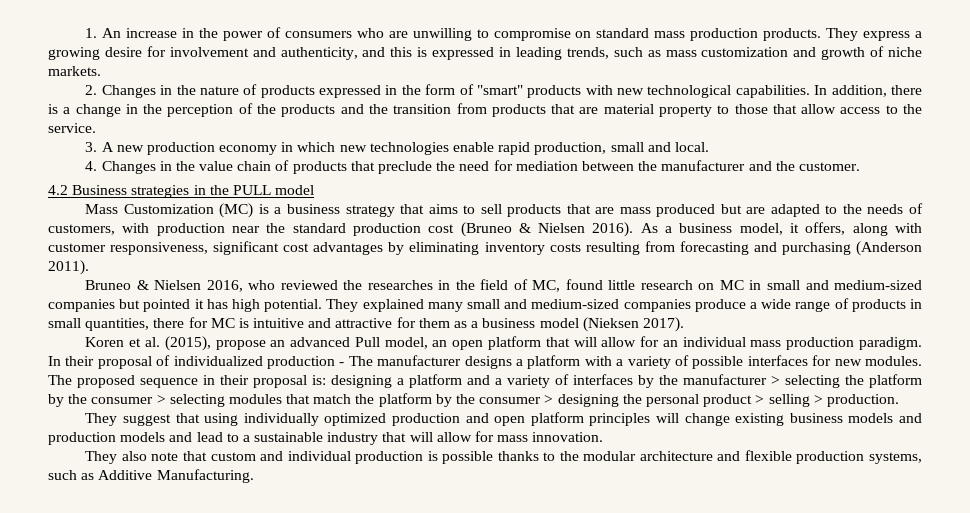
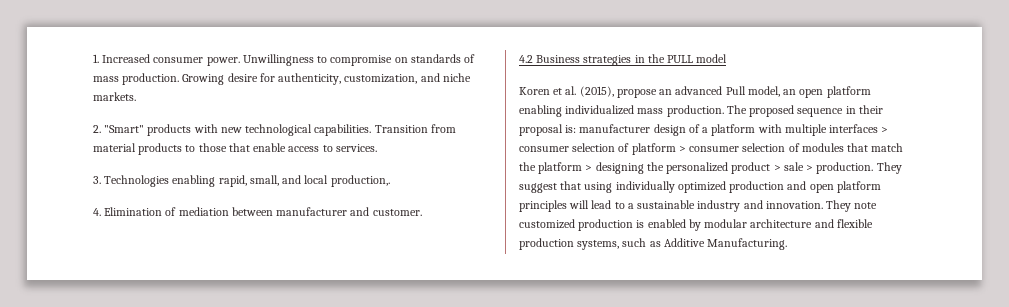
[102,27,923,41] [48,46,922,60] [48,66,101,76] [85,84,523,98] An increase in the power of consumers who are unwilling to compromise on standard mass production products. They express a growing desire for involvement and authenticity, and this is expressed in leading trends, such as mass customization and growth of niche markets. // 2. Changes in the nature of products expressed in the form of "smart" -> [102,54,476,66] [93,73,471,85] [93,92,136,101] [93,125,145,133] Increased consumer power. Unwillingness to compromise on standards of mass production. Growing desire for authenticity, customization, and niche markets. // 2. "Smart"
[814,85,922,97] [48,103,712,117] In addition, there is a change in the perception of the products and the transition from products that are material property -> [374,124,456,133] [93,143,183,155] Transition from material products
[801,104,837,114] allow -> [253,143,287,152] enable
[902,104,922,114] [48,123,96,133] the service. -> [335,144,377,152] services.
[101,142,709,155] [85,160,513,174] A new production economy in which new technologies enable rapid production, small and local. // 4. Changes in the value chain of products that preclude the need for -> [104,175,390,187] [93,207,177,216] Technologies enabling rapid, small, and local production,. // 4. Elimination of
[638,161,658,171] the -> (273, 211) none
[775,161,795,171] the -> (370, 211) none
[85,203,923,218] [48,222,922,237] [48,241,922,256] [48,260,89,275] [85,279,923,292] [48,298,923,312] [48,317,684,332] // Mass Customization (MC) is a business strategy that aims to sell products that are mass produced but are adapted to the needs of customers, with production near the standard production cost (Bruneo & Nielsen 2016). As a business model, it offers, along with customer responsiveness, significant cost advantages by eliminating inventory costs resulting from forecasting and purchasing (Anderson 2011). // Bruneo & Nielsen 2016, who reviewed the researches in the field of MC, found little research on MC in small and medium-sized companies but pointed it has high potential. They explained many small and medium-sized companies produce a wide range of products in small quantities, there for MC is intuitive and attractive for them as a business model (Nieksen 2017). -> (728, 58) none
[545,336,923,350] [48,355,922,369] that will allow for an individual mass production paradigm. In their proposal of individualized production - The manufacturer designs a platform with a variety of possible interfaces for new modules. -> [519,105,724,117] enabling individualized mass production.
[331,374,922,388] [48,394,225,407] designing a platform and a variety of interfaces by the manufacturer > selecting the platform by the consumer > selecting -> [579,124,889,136] [519,143,800,155] manufacturer design of a platform with multiple interfaces > consumer selection of platform > consumer selection of
[435,394,542,407] by the consumer -> (583, 168) none
[645,394,699,407] personal -> [666,162,729,174] personalized
[768,394,810,407] selling -> [783,162,804,171] sale
(899, 400) // -> (874, 168) none
[684,413,922,426] [48,432,193,445] change existing business models and production models and -> (590, 204) none
[382,431,604,442] [85,451,579,464] that will allow for mass innovation. // They also note that custom and individual production is possible thanks to the -> [743,200,878,212] [519,219,701,231] and innovation. They note customized production is enabled by

